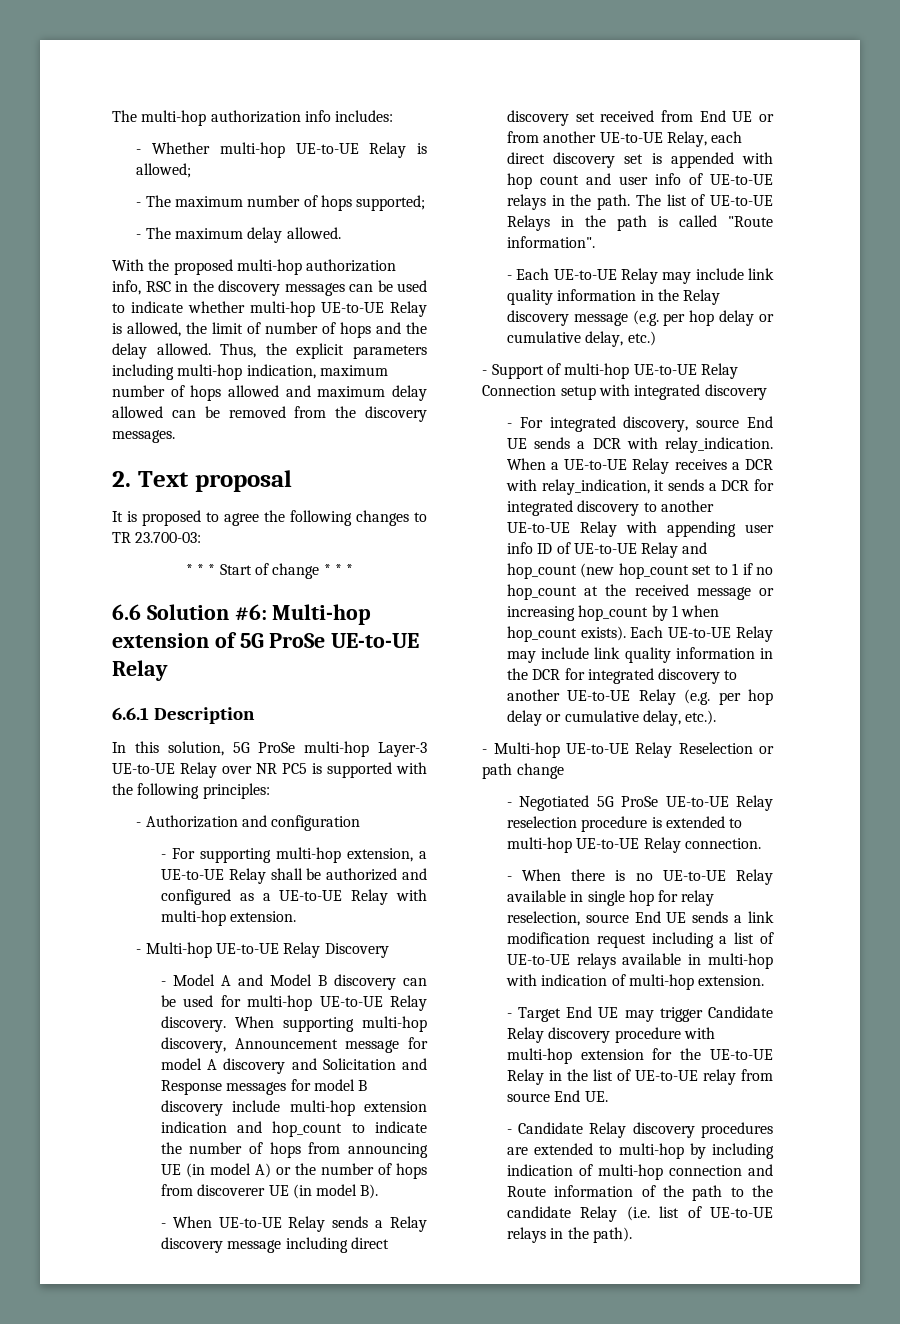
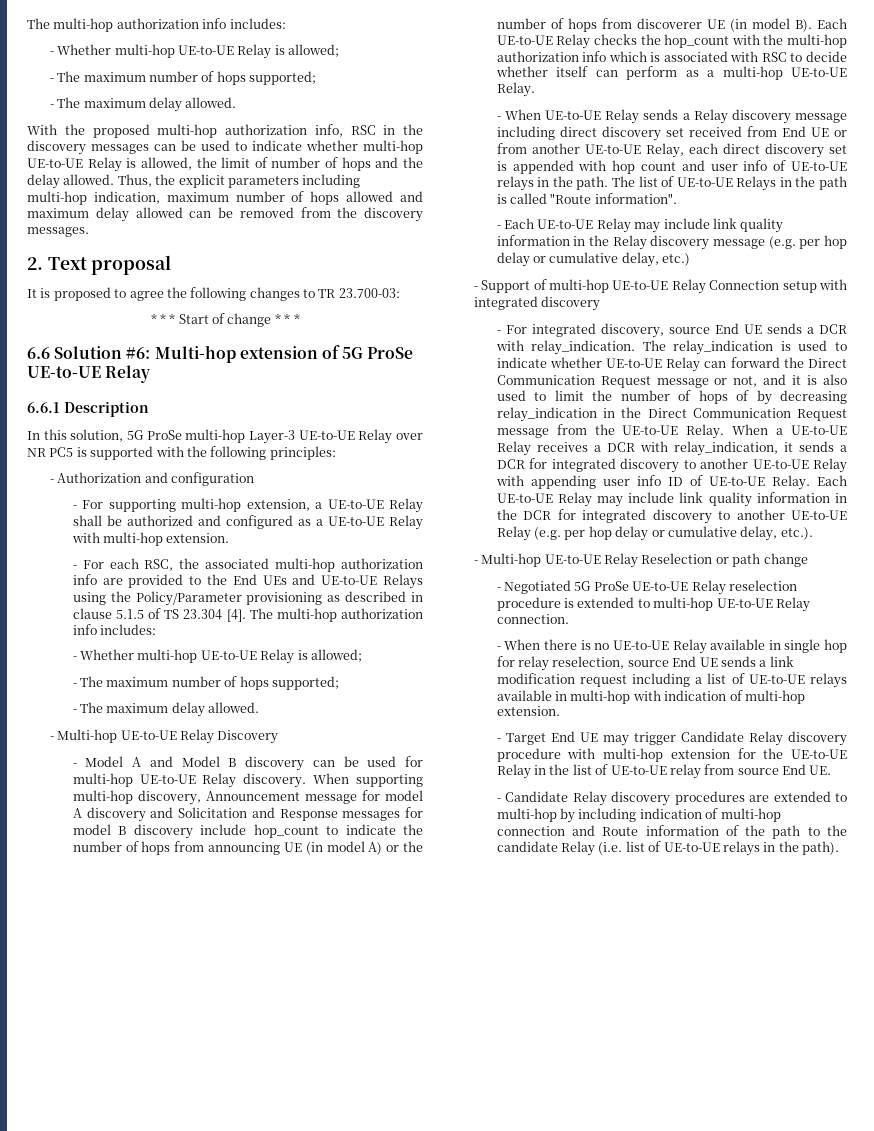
(297, 916) none -> [72,558,423,572] [72,574,424,589] [72,591,423,606] [72,608,423,622] [72,624,157,635] [72,649,362,664] [72,676,339,690] [72,702,260,717] // - For each RSC, the associated multi-hop authorization info are provided to the End UEs and UE-to-UE Relays using the Policy/Parameter provisioning as described in clause 5.1.5 of TS 23.304 [4]. The multi-hop authorization info includes: // - Whether multi-hop UE-to-UE Relay is allowed; // - The maximum number of hops supported; // - The maximum delay allowed.
[289,1100,427,1116] [160,1121,263,1133] multi-hop extension indication and -> (247, 829) none
(379, 1191) none -> [817,18,847,29] [496,34,847,49] [496,51,848,62] [495,66,847,80] [496,82,535,97] Each UE-to-UE Relay checks the hop_count with the multi-hop authorization info which is associated with RSC to decide whether itself can perform as a multi-hop UE-to-UE Relay.
(773, 445) none -> [642,340,847,355] [496,357,847,372] [496,374,848,388] [496,390,847,405] [496,407,847,422] [496,424,725,439] The relay_indication is used to indicate whether UE-to-UE Relay can forward the Direct Communication Request message or not, and it is also used to limit the number of hops of by decreasing relay_indication in the Direct Communication Request message from the UE-to-UE Relay.
[641,542,708,558] [506,563,773,579] [506,584,774,600] [506,605,720,621] [506,626,626,642] Relay and hop_count (new hop_count set to 1 if no hop_count at the received message or increasing hop_count by 1 when hop_count exists). -> [771,475,810,490] Relay.

